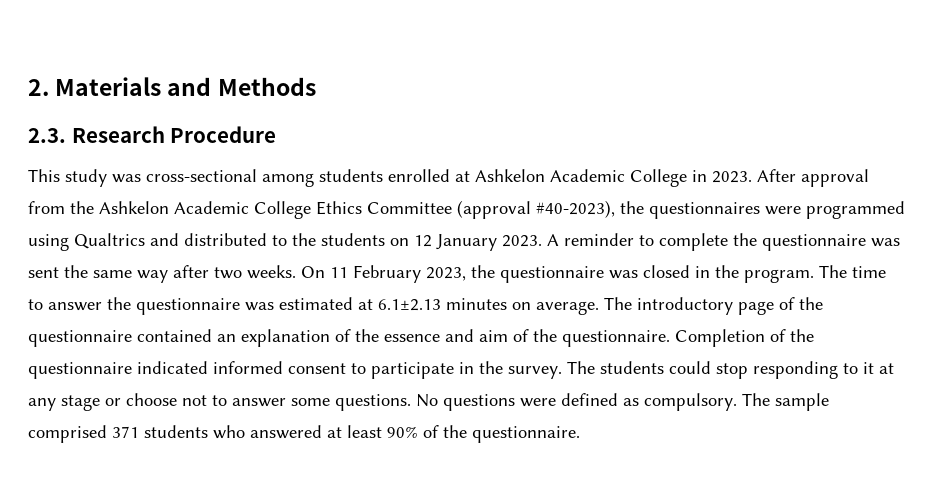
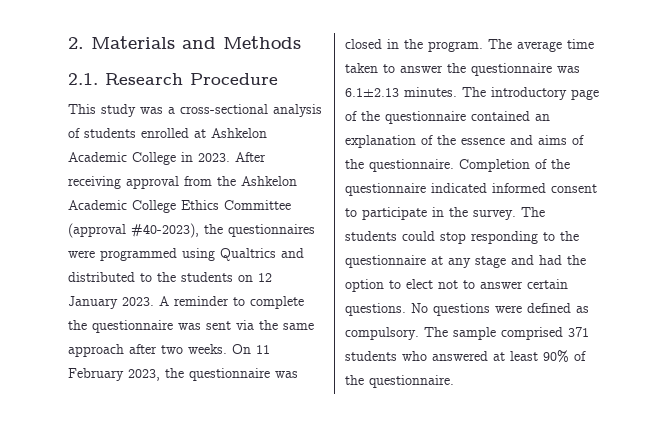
[28,128,66,143] 2.3. -> [68,73,98,85] 2.1.
[146,169,314,187] cross-sectional among -> [168,104,322,117] [68,128,80,138] a cross-sectional analysis of
(796, 175) none -> [68,176,121,189] receiving
(59, 272) none -> [236,320,254,330] via
[137,270,168,283] way -> [68,344,124,357] approach
[852,266,886,278] time -> [517,39,594,52] [345,63,378,73] average time taken
[279,297,599,315] estimated at 6.1±2.13 minutes on average. -> [345,87,457,97] 6.1±2.13 minutes.
[479,330,508,342] aim -> [538,135,567,145] aims
[863,362,874,374] it -> [560,231,579,241] [345,255,426,268] the questionnaire
[105,393,177,406] or choose -> [511,255,586,265] [345,279,433,292] and had the option to elect
[291,398,330,406] some -> [527,279,568,289] certain

